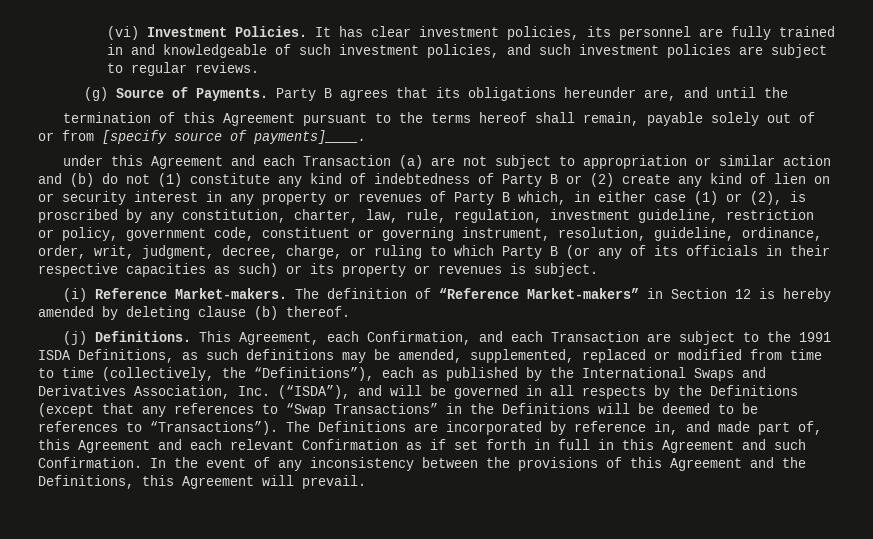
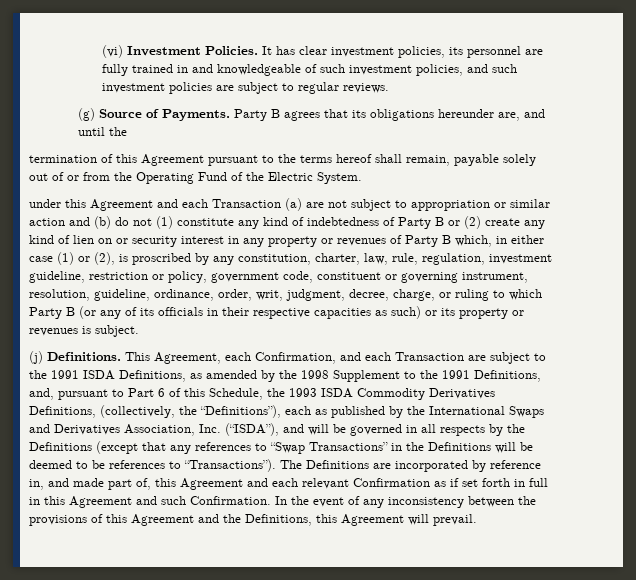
[102,130,366,144] [specify source of payments]____. -> [114,172,362,184] the Operating Fund of the Electric System.
[63,288,832,302] [38,306,350,320] // (i) Reference Market-makers. The definition of “Reference Market-makers” in Section 12 is hereby amended by deleting clause (b) thereof. -> (139, 331) none
[206,349,822,363] [38,367,94,378] such definitions may be amended, supplemented, replaced or modified from time to time -> [206,370,541,382] [29,388,495,400] [29,406,96,418] amended by the 1998 Supplement to the 1991 Definitions, and, pursuant to Part 6 of this Schedule, the 1993 ISDA Commodity Derivatives Definitions,

